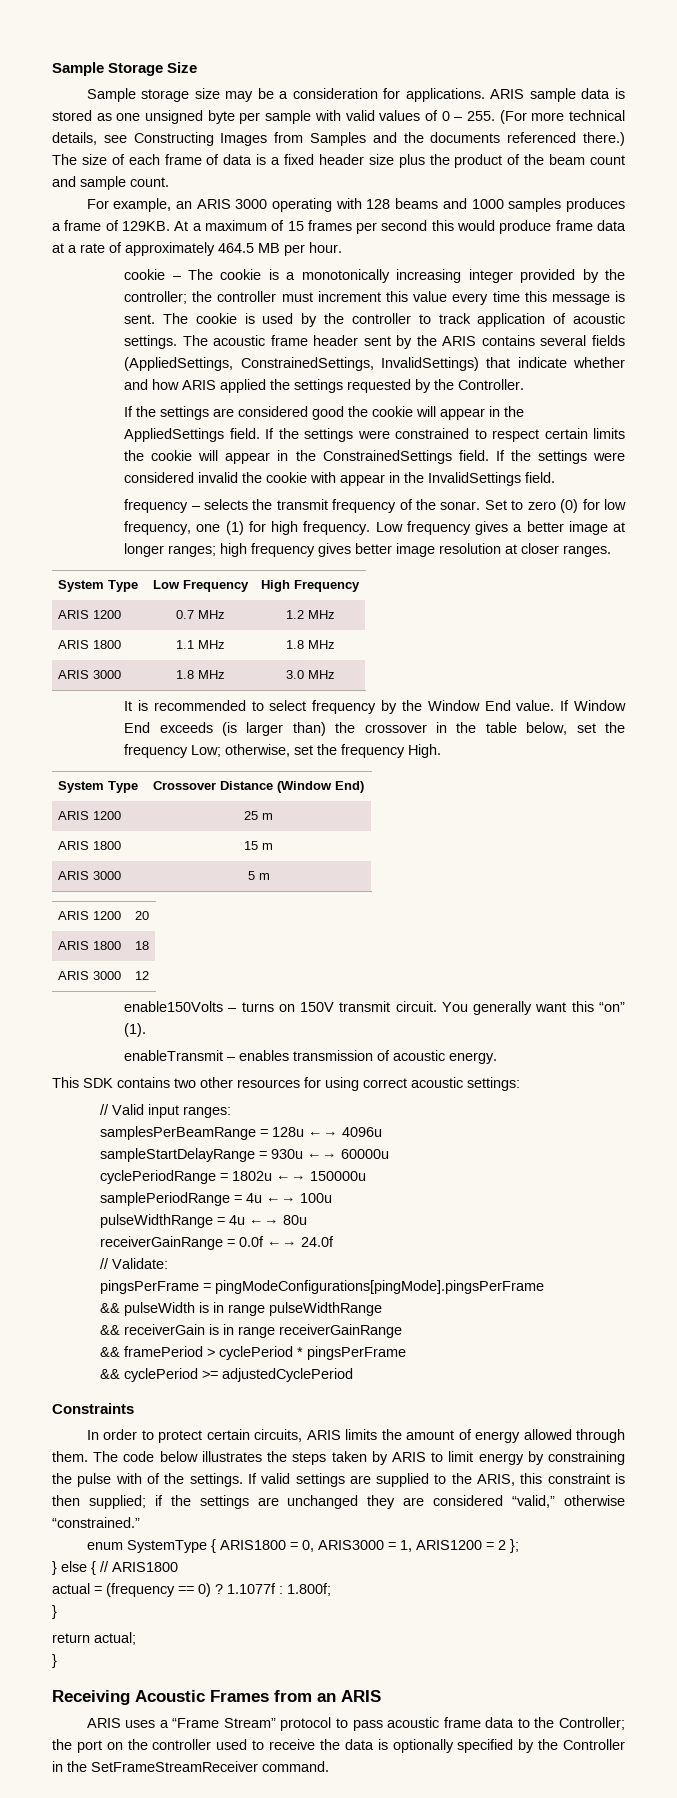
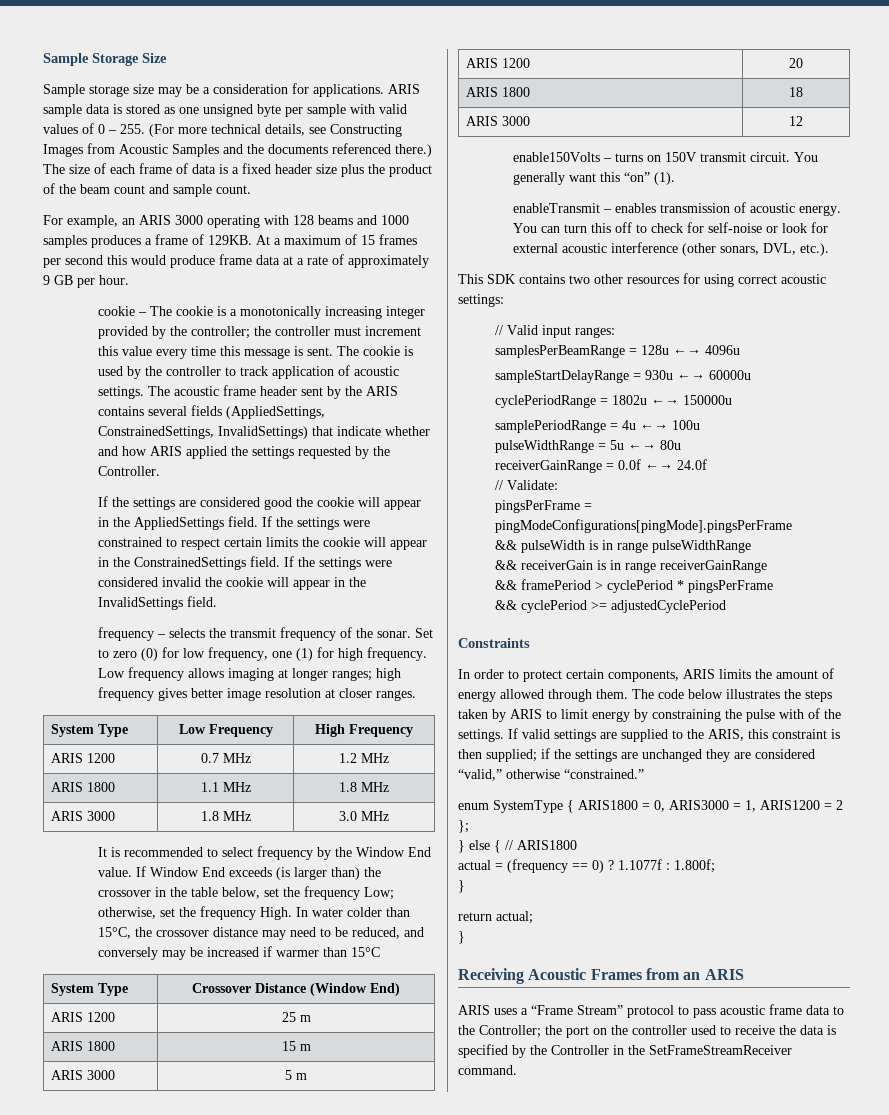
(304, 137) none -> [119,144,168,154] Acoustic
[218,243,280,253] 464.5 MB -> [43,275,73,285] 9 GB
[310,472,337,483] with -> [267,577,290,587] will
[475,521,608,535] gives a better image -> [188,668,275,681] allows imaging
(442, 751) none -> [296,907,411,917] [98,927,425,940] [98,946,381,960] In water colder than 15°C, the crossover distance may need to be reduced, and conversely may be increased if warmer than 15°C
(498, 1058) none -> [513,222,829,233] [513,242,830,256] You can turn this off to check for self-noise or look for external acoustic interference (other sonars, DVL, etc.).
[229,1215,246,1225] 4u -> [609,440,624,450] 5u
[254,1429,303,1442] circuits, -> [608,670,679,682] components,
[392,1739,454,1753] optionally -> (836, 1030) none

